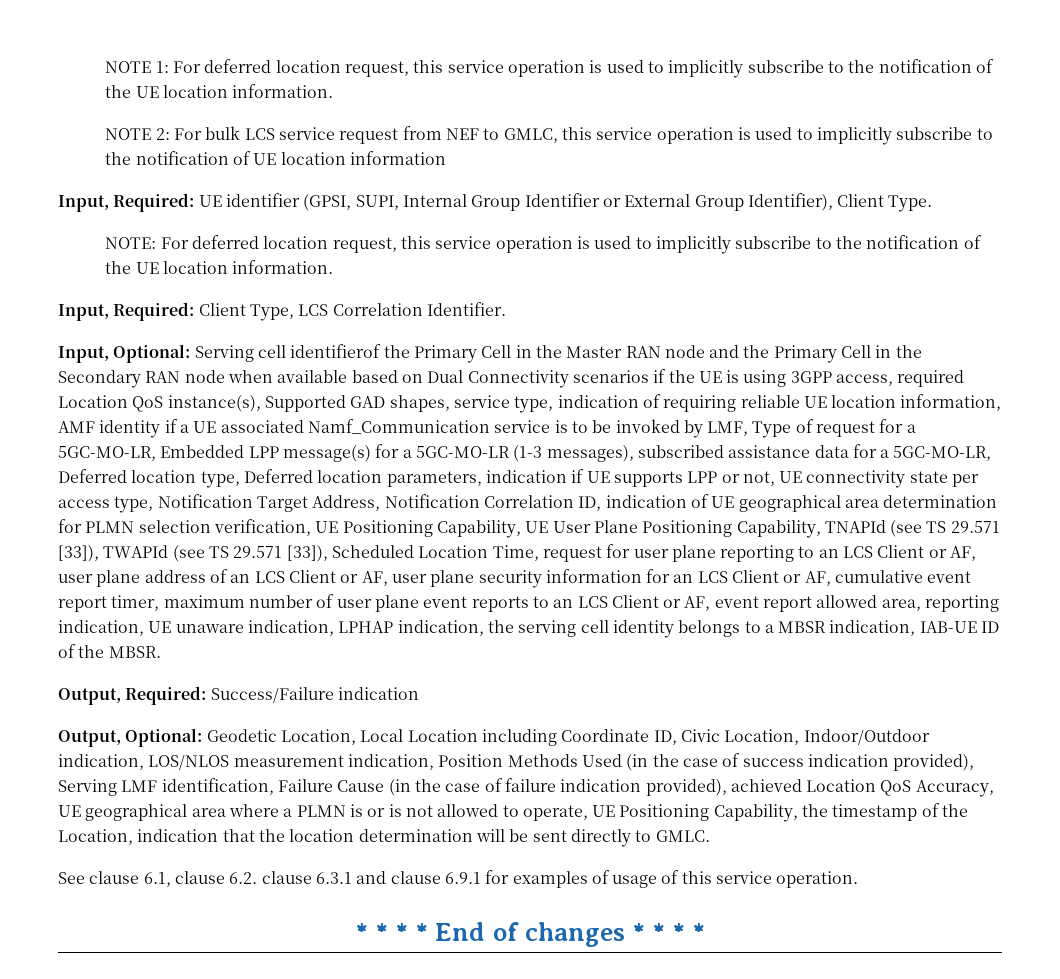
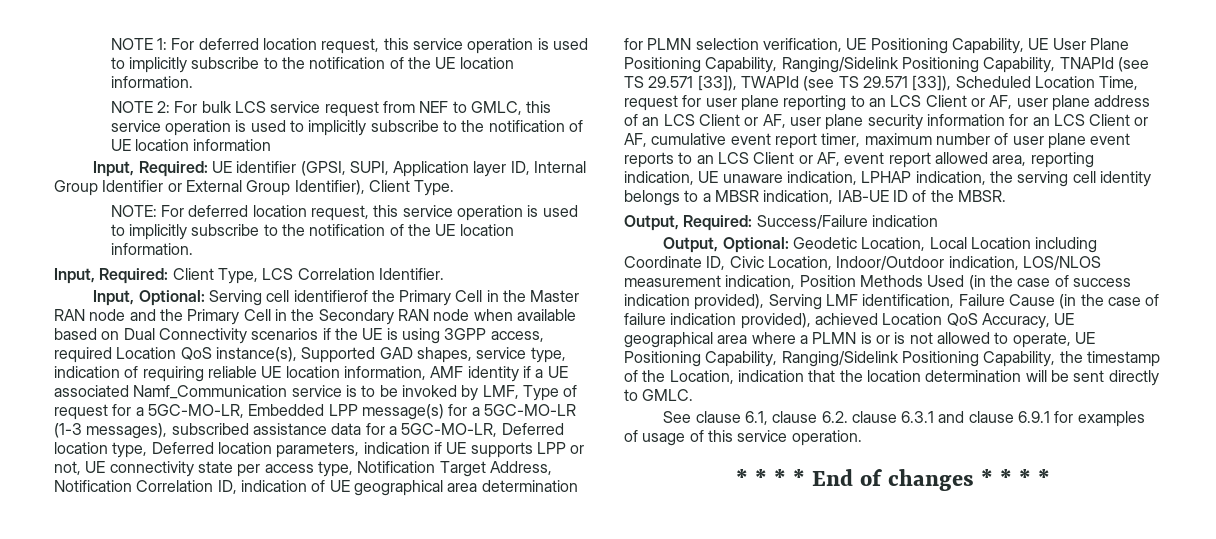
(399, 202) none -> [393,161,530,177] Application layer ID,
(821, 529) none -> [781,57,1056,73] Ranging/Sidelink Positioning Capability,
(798, 813) none -> [781,351,1056,367] Ranging/Sidelink Positioning Capability,

